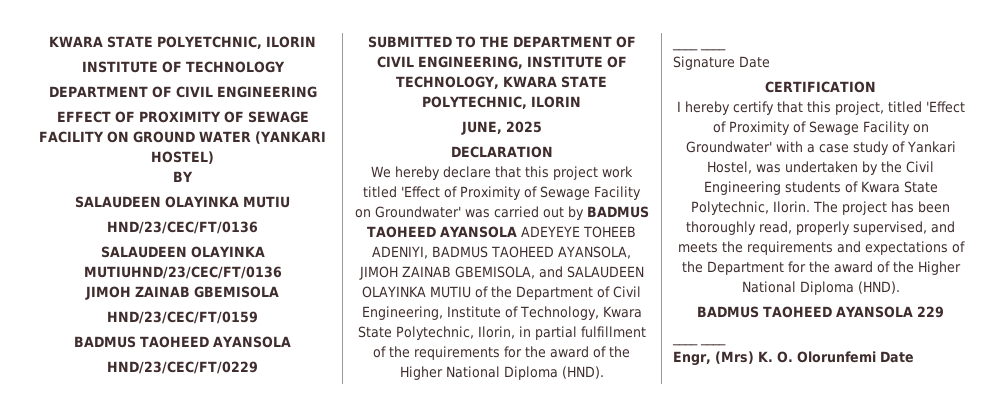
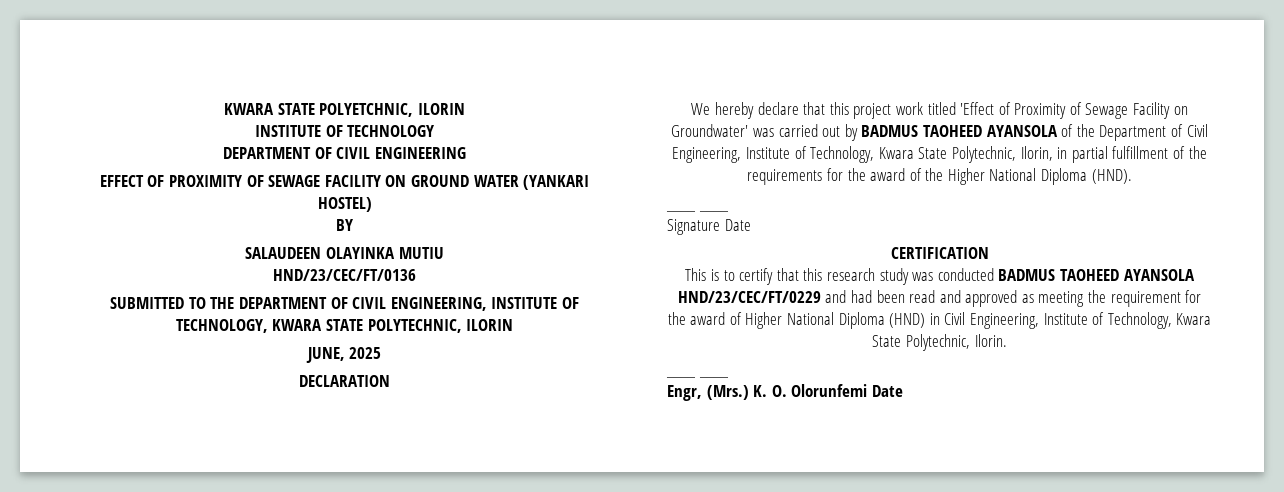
[100,246,265,258] [83,266,282,279] [85,286,279,300] [107,311,258,324] [74,336,292,348] [107,361,258,374] // SALAUDEEN OLAYINKA MUTIUHND/23/CEC/FT/0136 // JIMOH ZAINAB GBEMISOLA // HND/23/CEC/FT/0159 // BADMUS TAOHEED AYANSOLA // HND/23/CEC/FT/0229 -> (416, 275) none
[521,226,637,238] [372,246,632,259] [358,266,644,280] [362,286,471,298] ADEYEYE TOHEEB ADENIYI, BADMUS TAOHEED AYANSOLA, JIMOH ZAINAB GBEMISOLA, and SALAUDEEN OLAYINKA MUTIU -> (1058, 131) none
[676,101,965,115] [712,121,929,135] [685,141,956,155] [707,161,934,175] [703,181,938,195] [691,201,950,215] [686,221,955,235] [677,241,965,255] [681,261,961,275] [741,281,900,295] [696,306,945,318] I hereby certify that this project, titled 'Effect of Proximity of Sewage Facility on Groundwater' with a case study of Yankari Hostel, was undertaken by the Civil Engineering students of Kwara State Polytechnic, Ilorin. The project has been thoroughly read, properly supervised, and meets the requirements and expectations of the Department for the award of the Higher National Diploma (HND). // BADMUS TAOHEED AYANSOLA 229 -> [685,268,1195,285] [677,290,1202,307] [667,312,1212,329] [872,334,1007,351] This is to certify that this research study was conducted BADMUS TAOHEED AYANSOLA HND/23/CEC/FT/0229 and had been read and approved as meeting the requirement for the award of Higher National Diploma (HND) in Civil Engineering, Institute of Technology, Kwara State Polytechnic, Ilorin.
[714,351,754,364] (Mrs) -> [706,385,749,400] (Mrs.)

